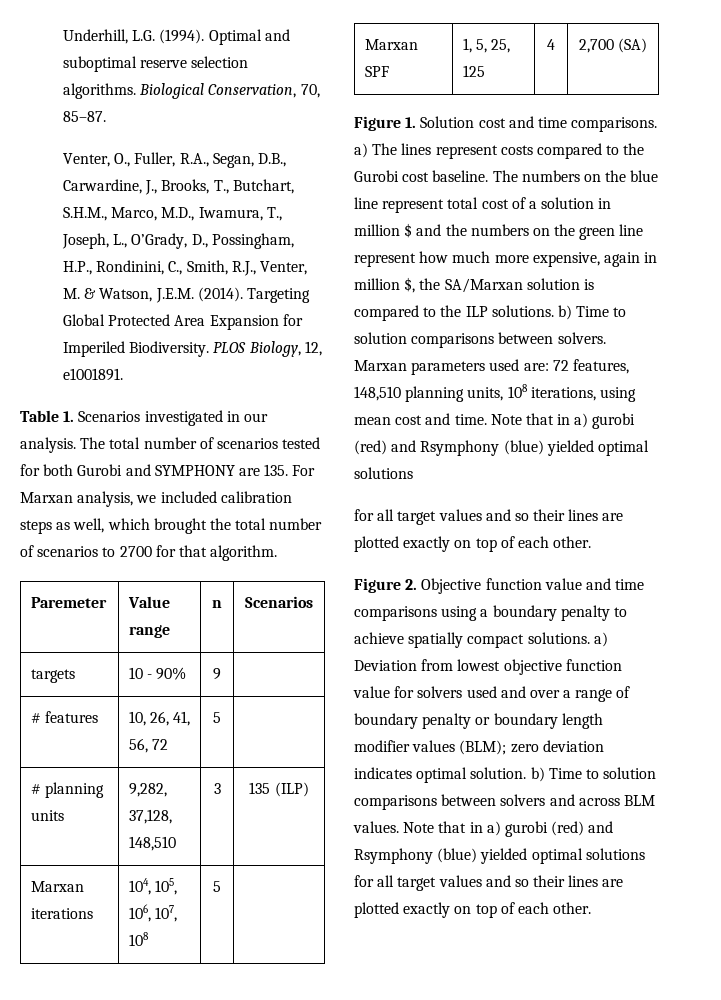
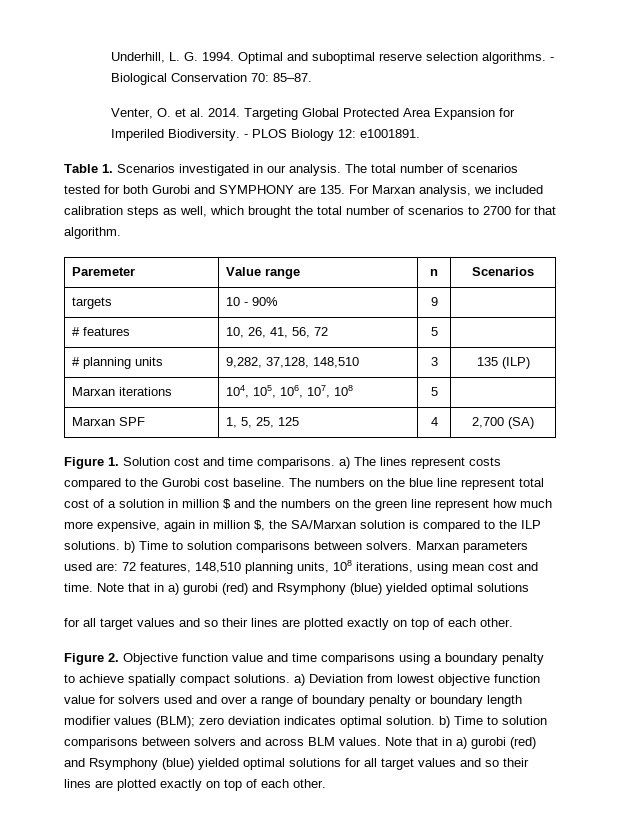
[132,29,205,44] L.G. (1994). -> [168,52,234,61] L. G. 1994.
[139,83,320,99] [63,111,107,122] [63,152,286,168] [63,179,294,195] [63,207,282,221] [62,233,294,249] [63,260,307,276] [63,287,243,303] Biological Conservation, 70, 85–87. // Venter, O., Fuller, R.A., Segan, D.B., Carwardine, J., Brooks, T., Butchart, S.H.M., Marco, M.D., Iwamura, T., Joseph, L., O’Grady, D., Possingham, H.P., Rondinini, C., Smith, R.J., Venter, M. & Watson, J.E.M. (2014). -> [549,57,554,61] [110,73,312,85] [110,108,240,119] - Biological Conservation 70: 85–87. // Venter, O. et al. 2014.
[213,341,322,357] PLOS Biology, 12, -> [243,129,356,141] - PLOS Biology 12:

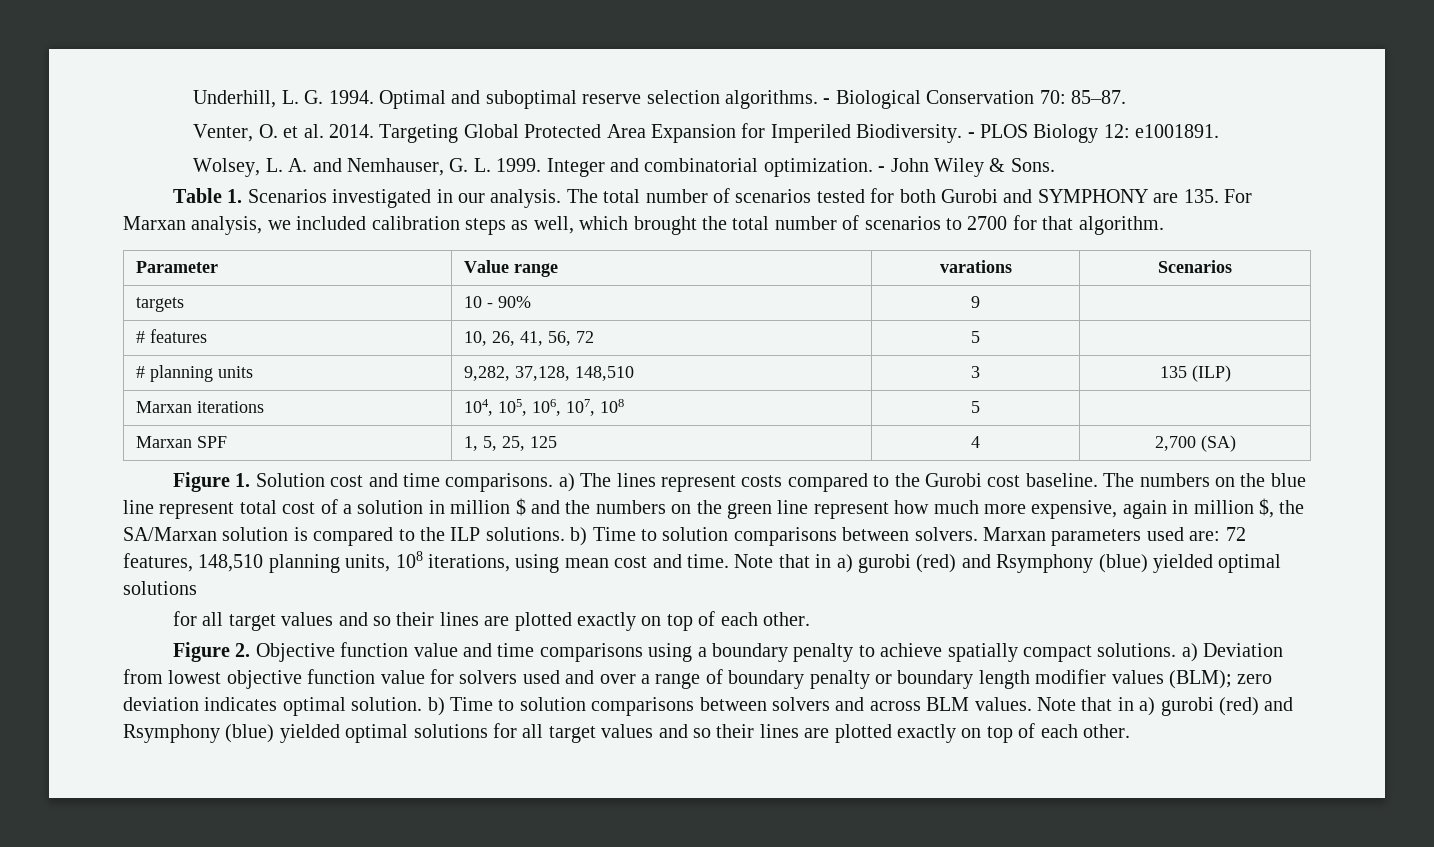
(420, 133) none -> [193,158,1055,177] // Wolsey, L. A. and Nemhauser, G. L. 1999. Integer and combinatorial optimization. - John Wiley & Sons.
[71,267,135,276] Paremeter -> [136,261,219,273] Parameter
[430,269,438,276] n -> [939,260,1012,273] varations

